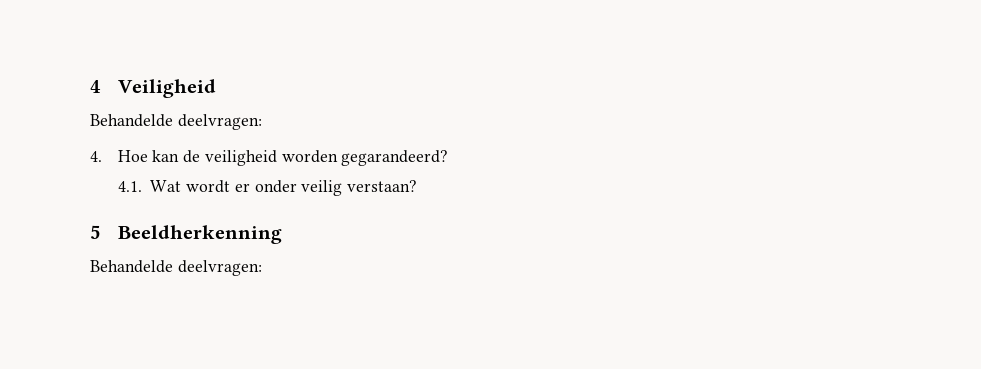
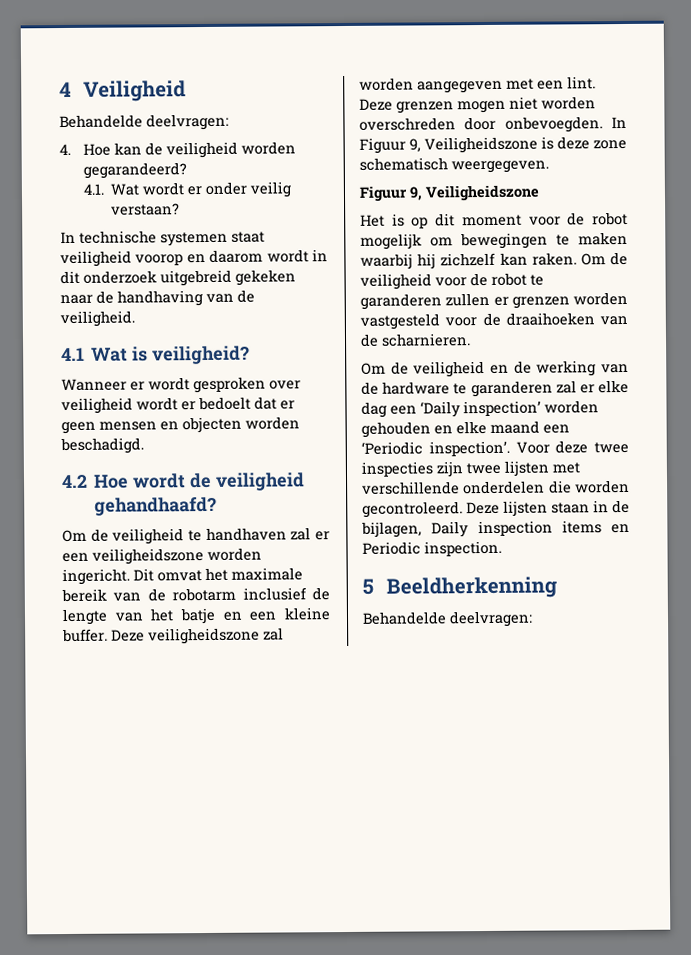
(418, 186) none -> [60,230,265,247] [60,249,328,268] [60,269,296,287] [60,289,255,307] [60,310,135,328] [61,345,250,365] [61,376,301,394] [61,396,295,415] [61,416,300,435] [60,437,144,455] [61,472,305,491] [94,496,218,516] [62,527,330,545] [62,547,262,565] [62,567,303,586] [61,587,330,603] [62,607,331,626] [62,627,284,645] [359,76,596,94] [359,96,596,114] [359,116,627,133] [359,136,627,154] [359,157,549,174] [359,184,540,202] [360,211,628,229] [360,231,628,250] [360,251,628,270] [360,272,544,290] [360,291,628,310] [360,312,628,330] [360,333,471,347] [361,360,629,378] [361,379,629,398] [361,400,599,418] [361,420,570,438] [361,440,629,457] [361,460,580,478] [362,479,630,495] [362,499,630,518] [361,520,630,538] [362,540,502,557] // In technische systemen staat veiligheid voorop en daarom wordt in dit onderzoek uitgebreid gekeken naar de handhaving van de veiligheid. // 4.1 Wat is veiligheid? // Wanneer er wordt gesproken over veiligheid wordt er bedoelt dat er geen mensen en objecten worden beschadigd. // 4.2 Hoe wordt de veiligheid gehandhaafd? // Om de veiligheid te handhaven zal er een veiligheidszone worden ingericht. Dit omvat het maximale bereik van de robotarm inclusief de lengte van het batje en een kleine buffer. Deze veiligheidszone zal worden aangegeven met een lint. Deze grenzen mogen niet worden overschreden door onbevoegden. In Figuur 9, Veiligheidszone is deze zone schematisch weergegeven. // Figuur 9, Veiligheidszone // Het is op dit moment voor de robot mogelijk om bewegingen te maken waarbij hij zichzelf kan raken. Om de veiligheid voor de robot te garanderen zullen er grenzen worden vastgesteld voor de draaihoeken van de scharnieren. // Om de veiligheid en de werking van de hardware te garanderen zal er elke dag een ‘Daily inspection’ worden gehouden en elke maand een ‘Periodic inspection’. Voor deze twee inspecties zijn twee lijsten met verschillende onderdelen die worden gecontroleerd. Deze lijsten staan in de bijlagen, Daily inspection items en Periodic inspection.

